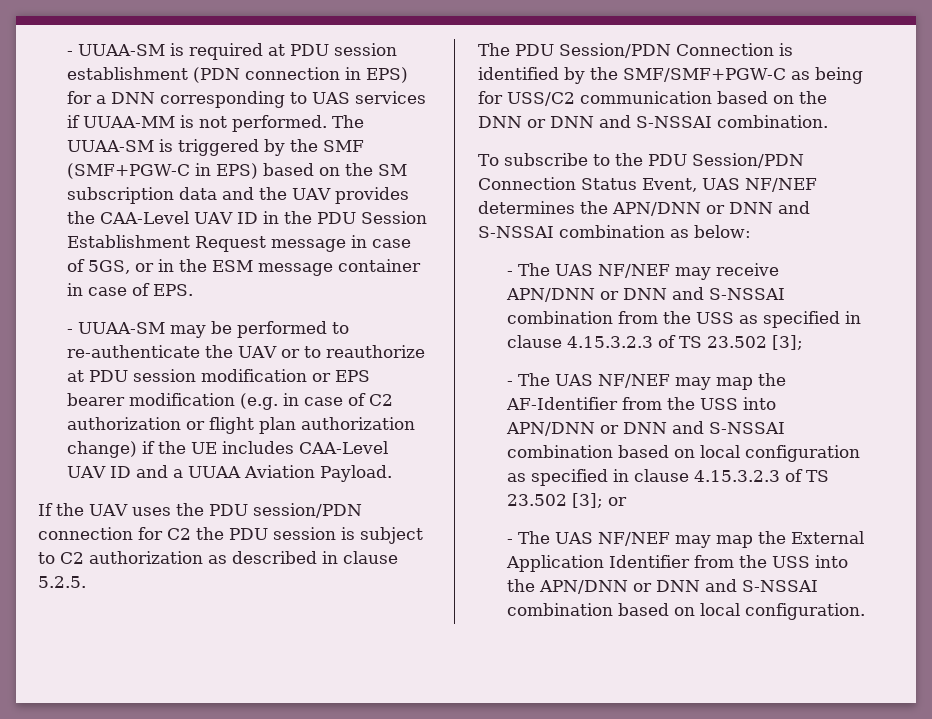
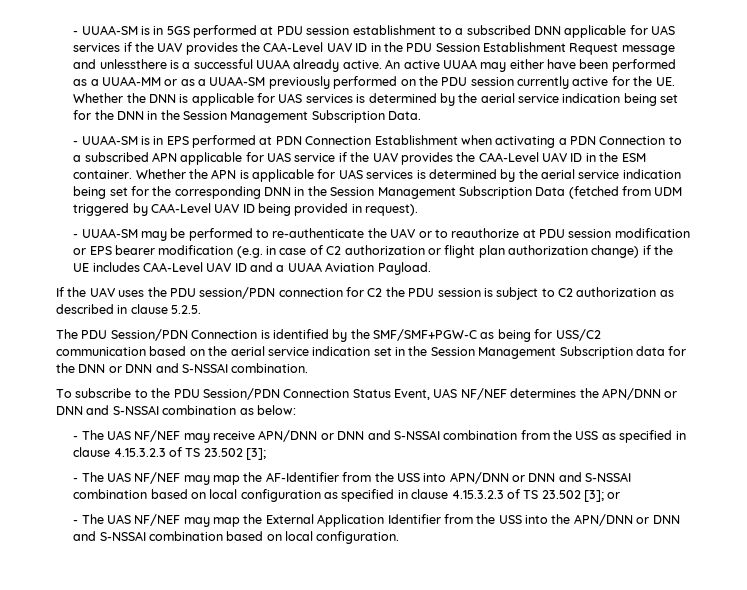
[67,43,264,60] - UUAA-SM is required -> [73,25,258,38] - UUAA-SM is in 5GS performed
[193,67,409,83] [67,91,427,108] [67,115,365,132] [67,139,365,156] [67,163,408,179] [67,187,255,204] (PDN connection in EPS) for a DNN corresponding to UAS services if UUAA-MM is not performed. The UUAA-SM is triggered by the SMF (SMF+PGW-C in EPS) based on the SM subscription data and -> [438,25,676,38] [73,42,132,52] to a subscribed DNN applicable for UAS services if
[351,235,412,248] [67,259,422,276] [67,283,194,296] in case of 5GS, or in the ESM message container in case of EPS. -> [73,59,676,72] [73,76,675,89] [73,93,679,106] [73,110,422,123] [73,135,682,148] [73,152,646,165] [73,169,681,182] [73,186,683,199] [73,203,419,216] and unlessthere is a successful UUAA already active. An active UUAA may either have been performed as a UUAA-MM or as a UUAA-SM previously performed on the PDU session currently active for the UE. Whether the DNN is applicable for UAS services is determined by the aerial service indication being set for the DNN in the Session Management Subscription Data. // - UUAA-SM is in EPS performed at PDN Connection Establishment when activating a PDN Connection to a subscribed APN applicable for UAS service if the UAV provides the CAA-Level UAV ID in the ESM container. Whether the APN is applicable for UAS services is determined by the aerial service indication being set for the corresponding DNN in the Session Management Subscription Data (fetched from UDM triggered by CAA-Level UAV ID being provided in request).
(827, 97) none -> [230,346,687,359] [56,363,75,373] aerial service indication set in the Session Management Subscription data for the

